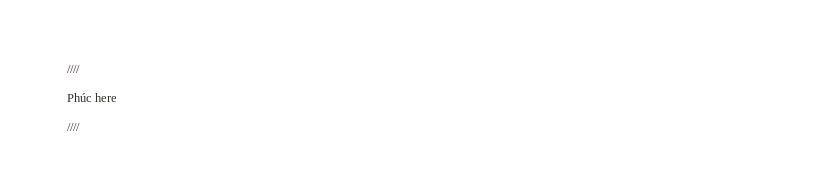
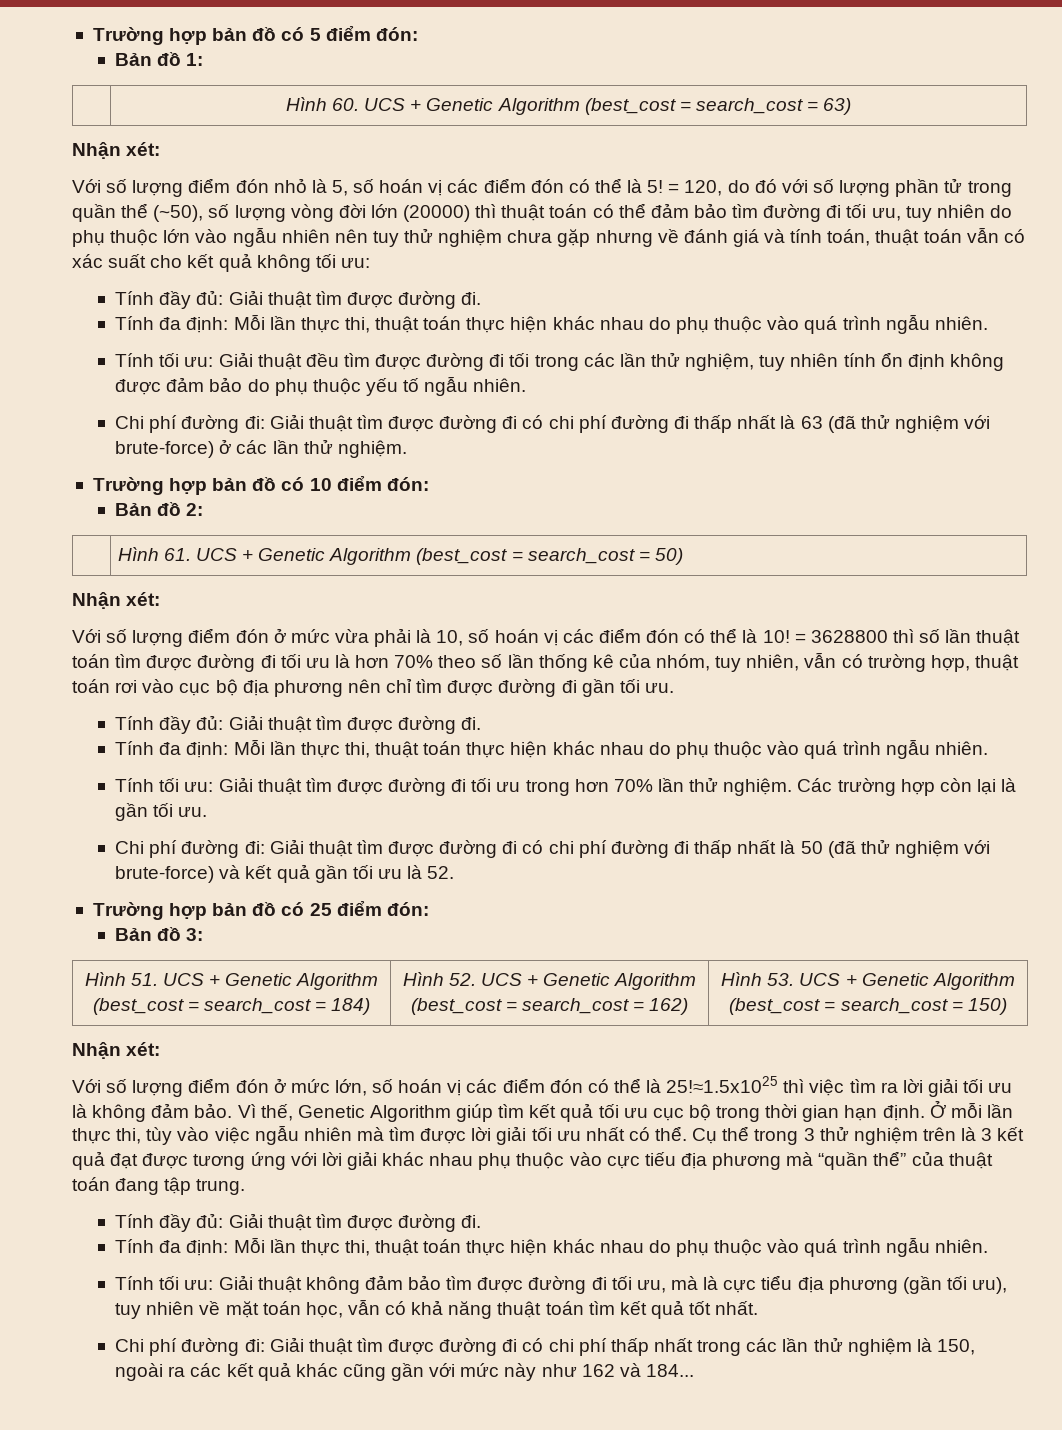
[67,65,80,73] [67,93,118,102] [67,123,80,131] //// // Phúc here // //// -> [92,26,418,45] [115,52,204,66] [285,97,852,115] [72,142,161,159] [72,178,1012,197] [72,203,1012,222] [72,227,1025,247] [72,253,370,272] [115,290,482,309] [115,314,988,334] [115,352,1004,371] [115,376,527,396] [115,414,991,433] [115,439,407,458] [92,476,429,495] [115,502,204,516] [117,547,683,565] [72,592,161,609] [72,628,1021,647] [72,652,1019,672] [72,678,674,697] [115,715,482,734] [115,739,988,759] [115,777,1017,796] [115,803,208,821] [115,839,991,858] [115,864,455,883] [92,901,429,920] [115,927,204,941] [84,972,379,990] [92,998,371,1015] [402,972,697,990] [410,998,689,1015] [721,972,1015,990] [729,998,1007,1015] [72,1042,161,1059] [72,1076,1013,1097] [72,1100,1013,1122] [72,1125,1025,1145] [72,1151,993,1170] [72,1177,246,1195] [115,1213,482,1232] [115,1237,988,1257] [115,1275,1008,1294] [115,1299,759,1319] [115,1337,975,1356] [115,1362,694,1381] Trường hợp bản đồ có 5 điểm đón: // Bản đồ 1: // | Hình 60. UCS + Genetic Algorithm (best_cost = search_cost = 63) // Nhận xét: // Với số lượng điểm đón nhỏ là 5, số hoán vị các điểm đón có thể là 5! = 120, do đó với số lượng phần tử trong quần thể (~50), số lượng vòng đời lớn (20000) thì thuật toán có thể đảm bảo tìm đường đi tối ưu, tuy nhiên do phụ thuộc lớn vào ngẫu nhiên nên tuy thử nghiệm chưa gặp nhưng về đánh giá và tính toán, thuật toán vẫn có xác suất cho kết quả không tối ưu: // Tính đầy đủ: Giải thuật tìm được đường đi. // Tính đa định: Mỗi lần thực thi, thuật toán thực hiện khác nhau do phụ thuộc vào quá trình ngẫu nhiên. // Tính tối ưu: Giải thuật đều tìm được đường đi tối trong các lần thử nghiệm, tuy nhiên tính ổn định không được đảm bảo do phụ thuộc yếu tố ngẫu nhiên. // Chi phí đường đi: Giải thuật tìm được đường đi có chi phí đường đi thấp nhất là 63 (đã thử nghiệm với brute-force) ở các lần thử nghiệm. // Trường hợp bản đồ có 10 điểm đón: // Bản đồ 2: // | Hình 61. UCS + Genetic Algorithm (best_cost = search_cost = 50) // Nhận xét: // Với số lượng điểm đón ở mức vừa phải là 10, số hoán vị các điểm đón có thể là 10! = 3628800 thì số lần thuật toán tìm được đường đi tối ưu là hơn 70% theo số lần thống kê của nhóm, tuy nhiên, vẫn có trường hợp, thuật toán rơi vào cục bộ địa phương nên chỉ tìm được đường đi gần tối ưu. // Tính đầy đủ: Giải thuật tìm được đường đi. // Tính đa định: Mỗi lần thực thi, thuật toán thực hiện khác nhau do phụ thuộc vào quá trình ngẫu nhiên. // Tính tối ưu: Giải thuật tìm được đường đi tối ưu trong hơn 70% lần thử nghiệm. Các trường hợp còn lại là gần tối ưu. // Chi phí đường đi: Giải thuật tìm được đường đi có chi phí đường đi thấp nhất là 50 (đã thử nghiệm với brute-force) và kết quả gần tối ưu là 52. // Trường hợp bản đồ có 25 điểm đón: // Bản đồ 3: // Hình 51. UCS + Genetic Algorithm (best_cost = search_cost = 184) | Hình 52. UCS + Genetic Algorithm (best_cost = search_cost = 162) | Hình 53. UCS + Genetic Algorithm (best_cost = search_cost = 150) // Nhận xét: // Với số lượng điểm đón ở mức lớn, số hoán vị các điểm đón có thể là 25!≈1.5x1025 thì việc tìm ra lời giải tối ưu là không đảm bảo. Vì thế, Genetic Algorithm giúp tìm kết quả tối ưu cục bộ trong thời gian hạn định. Ở mỗi lần thực thi, tùy vào việc ngẫu nhiên mà tìm được lời giải tối ưu nhất có thể. Cụ thể trong 3 thử nghiệm trên là 3 kết quả đạt được tương ứng với lời giải khác nhau phụ thuộc vào cực tiếu địa phương mà “quần thể” của thuật toán đang tập trung. // Tính đầy đủ: Giải thuật tìm được đường đi. // Tính đa định: Mỗi lần thực thi, thuật toán thực hiện khác nhau do phụ thuộc vào quá trình ngẫu nhiên. // Tính tối ưu: Giải thuật không đảm bảo tìm được đường đi tối ưu, mà là cực tiểu địa phương (gần tối ưu), tuy nhiên về mặt toán học, vẫn có khả năng thuật toán tìm kết quả tốt nhất. // Chi phí đường đi: Giải thuật tìm được đường đi có chi phí thấp nhất trong các lần thử nghiệm là 150, ngoài ra các kết quả khác cũng gần với mức này như 162 và 184...

